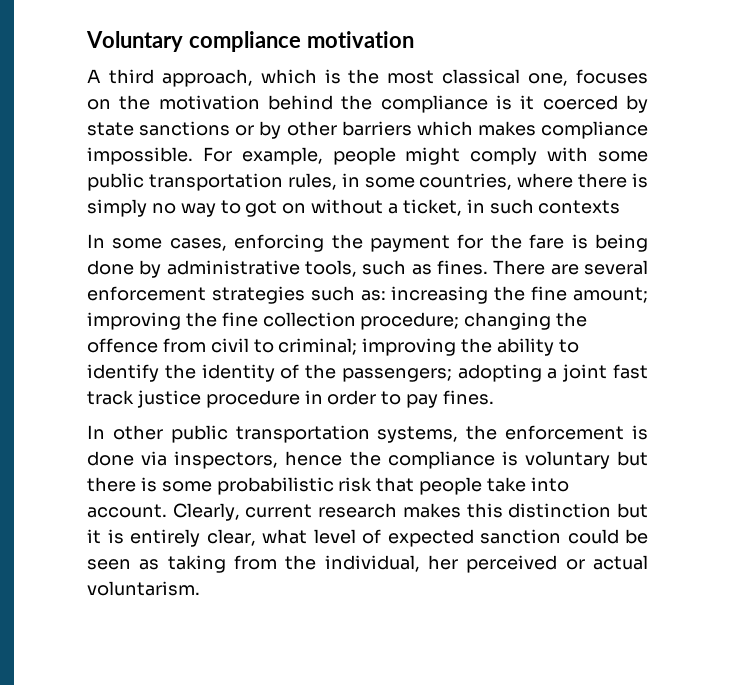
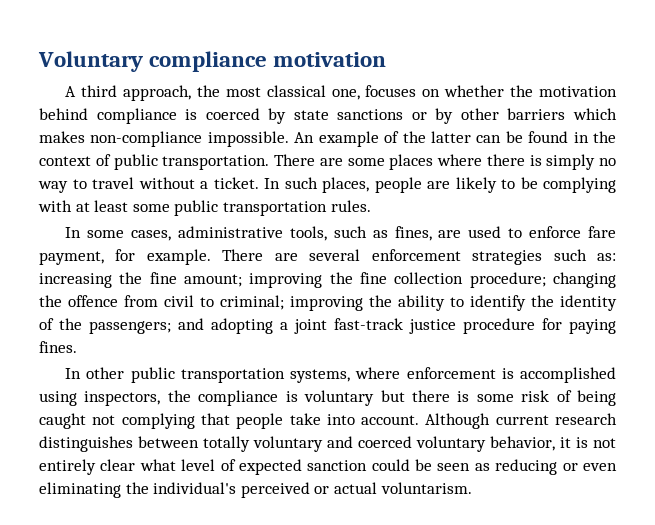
[260,69,341,84] which is -> (191, 93) none
(111, 104) none -> [444,85,505,97] whether
[341,95,535,113] the compliance is it -> [96,108,198,124] compliance is
[541,121,648,139] [87,147,649,165] [87,173,513,191] compliance impossible. For example, people might comply with some public transportation rules, in some countries, -> [90,131,616,147] [39,154,434,170] non-compliance impossible. An example of the latter can be found in the context of public transportation. There are some places
[245,199,621,217] [87,234,648,252] [87,260,488,278] got on without a ticket, in such contexts // In some cases, enforcing the payment for the fare is being done by administrative tools, such as fines. -> [92,177,616,193] [38,200,371,216] [65,226,616,241] [39,249,211,265] travel without a ticket. In such places, people are likely to be complying with at least some public transportation rules. // In some cases, administrative tools, such as fines, are used to enforce fare payment, for example.
(452, 375) none -> [178,318,204,330] and
[613,364,648,379] [87,390,439,408] fast track justice procedure in order to pay -> [334,318,616,334] fast-track justice procedure for paying
[466,425,498,440] the -> [355,367,401,379] where
[87,451,343,469] done via inspectors, hence -> [519,367,616,383] [39,391,161,406] accomplished using inspectors,
[216,477,373,495] probabilistic risk -> [521,390,616,406] [39,413,195,429] risk of being caught not complying
[172,503,240,521] Clearly, -> [425,413,491,429] Although
[402,503,648,518] [87,529,256,547] makes this distinction but it is entirely clear, -> [39,436,616,452] [39,459,136,475] distinguishes between totally voluntary and coerced voluntary behavior, it is not entirely clear
[167,555,458,573] taking from the individual, her -> [495,459,617,475] [39,482,237,498] reducing or even eliminating the individual's

